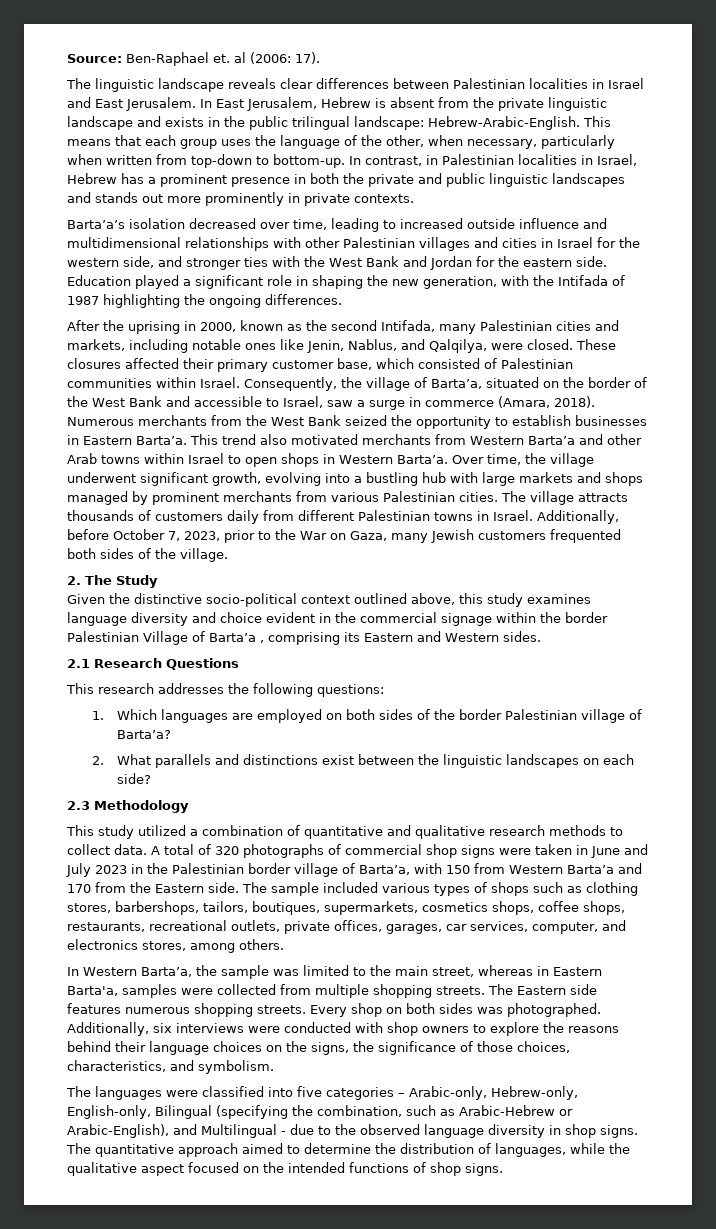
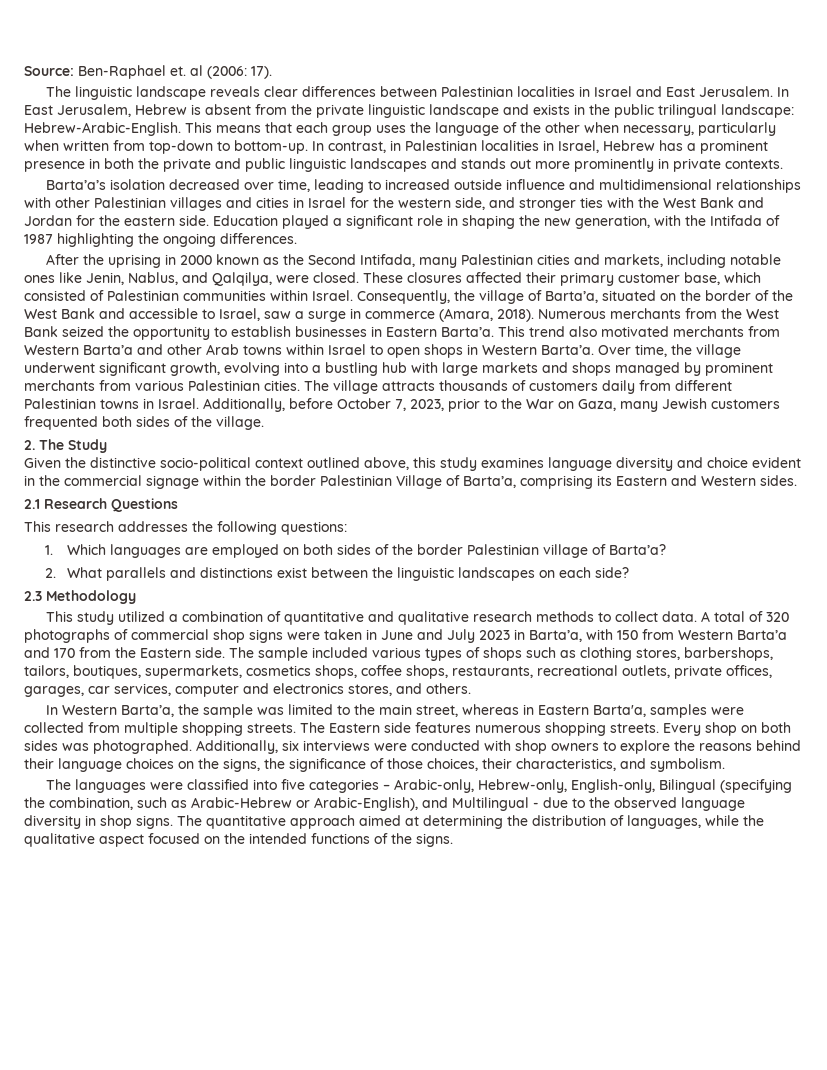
[386,135,424,147] other, -> [545,122,580,133] other
[200,322,236,332] 2000, -> [180,255,213,265] 2000
[331,320,377,331] second -> [308,254,357,265] Second
[209,633,264,643] Barta’a , -> [463,476,516,488] Barta’a,
[147,863,355,877] the Palestinian border village of -> (525, 634) none
[532,922,598,934] computer, -> [175,684,239,697] computer
[190,943,235,953] among -> [396,683,422,694] and
(570, 1047) none -> [482,758,512,769] their
[287,1143,371,1154] to determine -> [405,815,503,829] at determining
[430,1162,461,1176] shop -> [391,833,412,844] the

